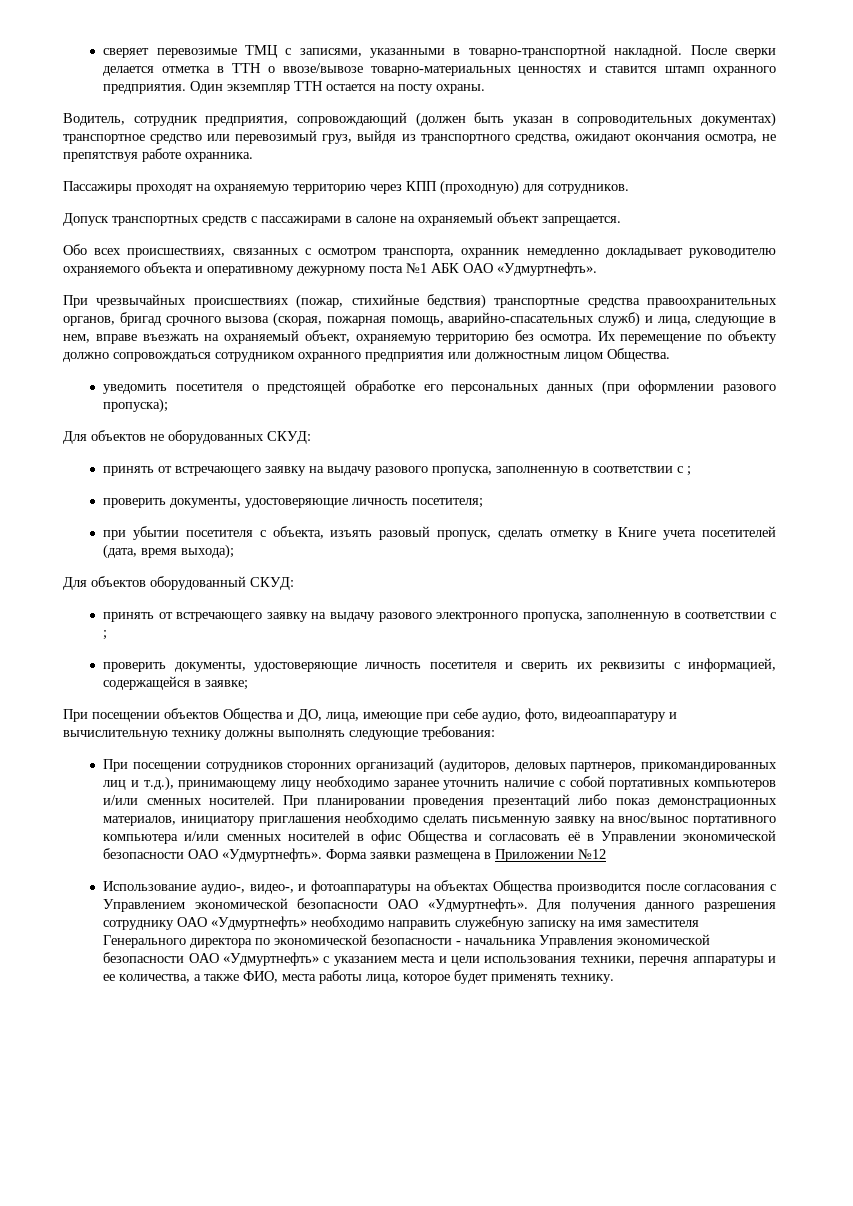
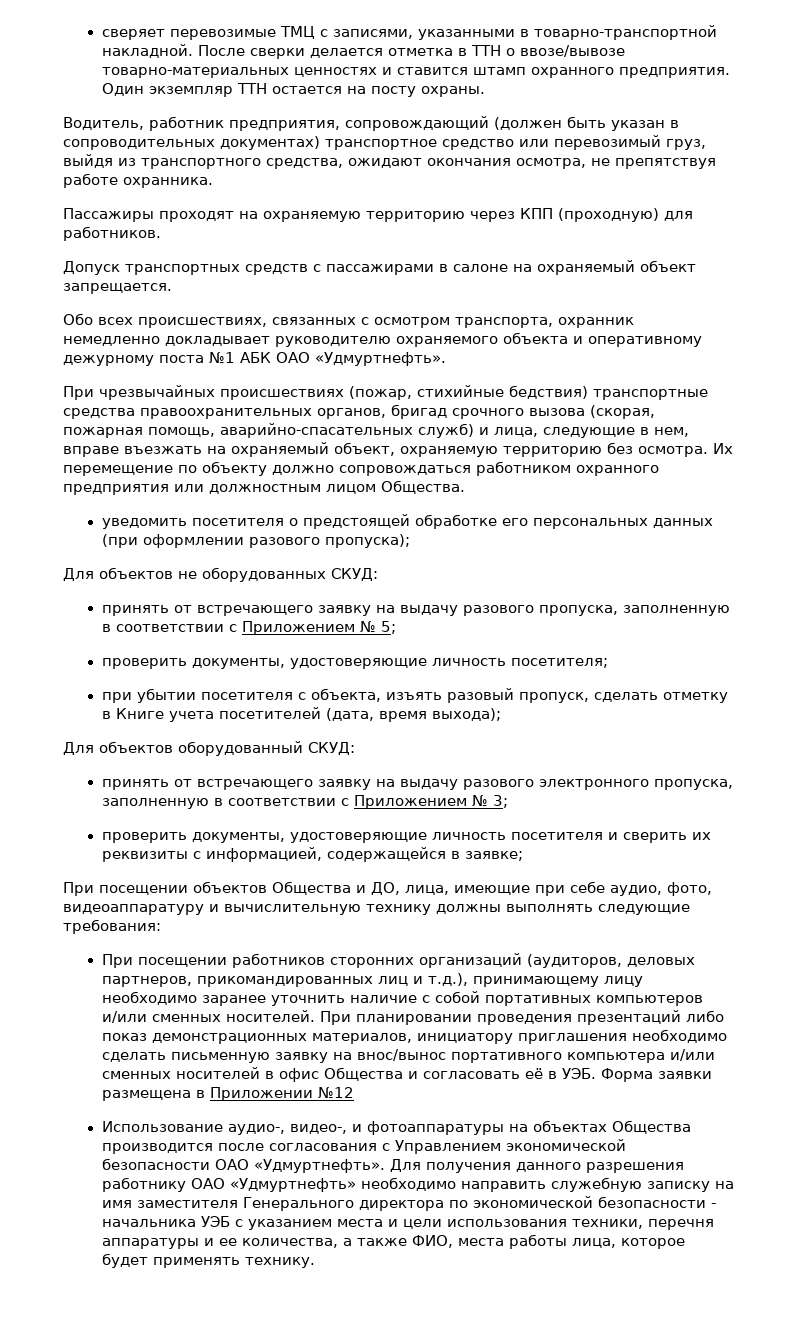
[133,116,198,126] сотрудник -> [149,116,224,131] работник
[548,184,629,194] сотрудников. -> [63,226,161,241] работников.
[215,352,294,362] сотрудником -> [476,461,571,476] работником
[687,466,692,476] ; -> [241,621,396,635] Приложением № 5;
[103,630,108,640] ; -> [353,795,508,809] Приложением № 3;
[205,762,283,772] сотрудников -> [231,953,325,968] работников
[600,830,777,844] [103,848,323,862] Управлении экономической безопасности ОАО «Удмуртнефть». -> [561,1068,596,1079] УЭБ.
[103,920,175,930] сотруднику -> [101,1177,186,1192] работнику
[539,934,711,948] [103,952,320,966] Управления экономической безопасности ОАО «Удмуртнефть» -> [200,1216,230,1227] УЭБ

